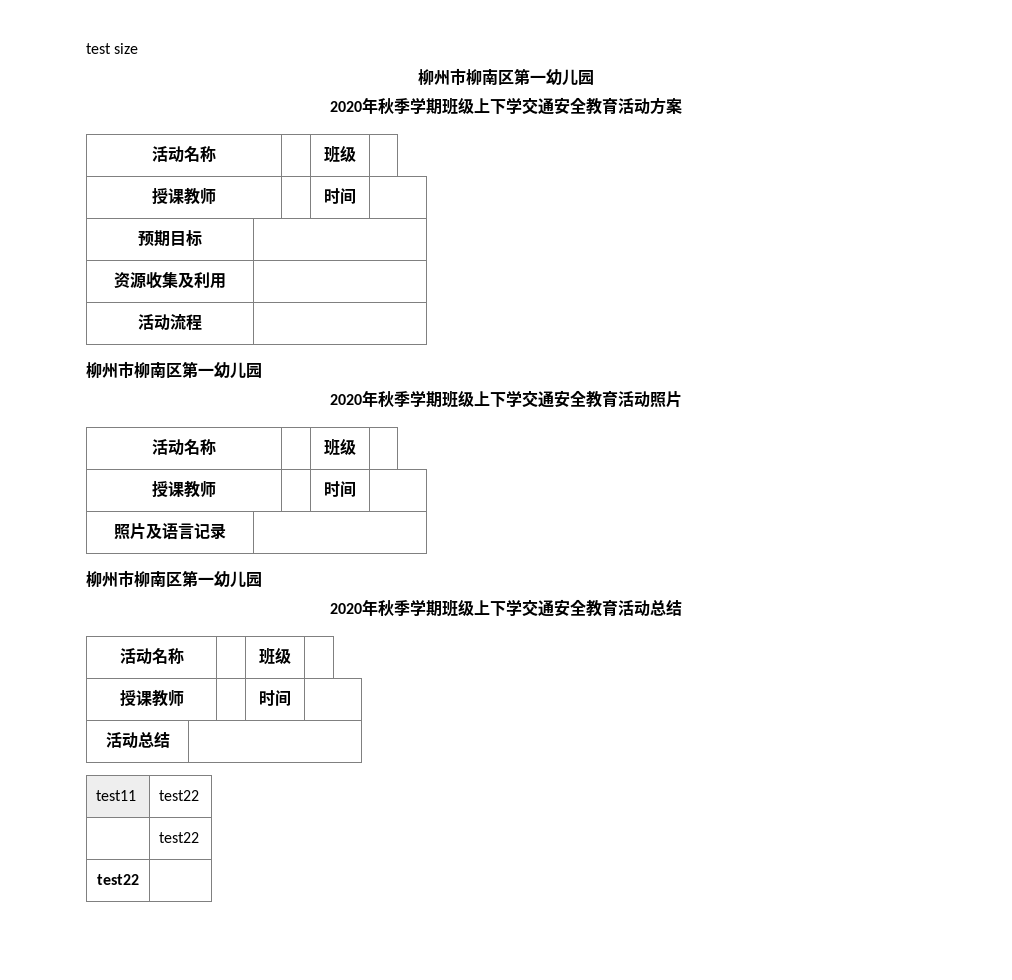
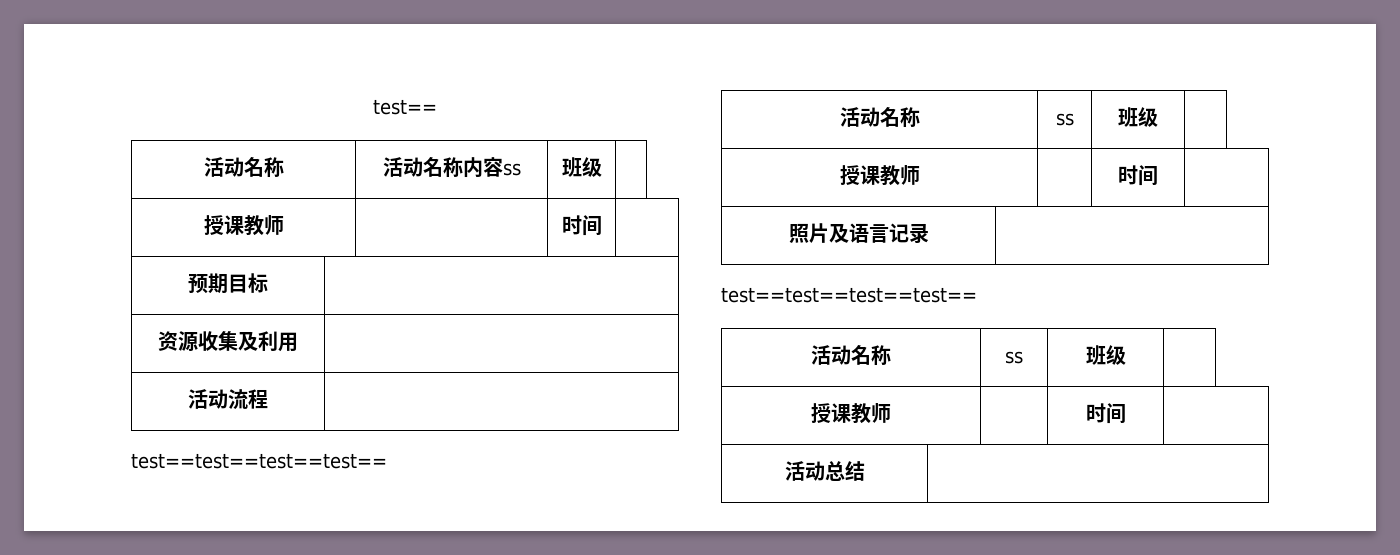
[86,43,139,54] [418,68,594,86] [330,97,682,115] [152,146,216,162] test size // 柳州市柳南区第一幼儿园 // 2020年秋季学期班级上下学交通安全教育活动方案 // 活动名称 | -> [373,99,437,115] [203,157,284,178] [382,157,521,178] test== // 活动名称 | 活动名称内容ss
[86,361,262,379] [330,390,682,408] [152,439,216,455] 柳州市柳南区第一幼儿园 // 2020年秋季学期班级上下学交通安全教育活动照片 // 活动名称 | -> [131,453,387,469] [839,107,920,128] [1055,113,1074,126] test==test==test==test== // 活动名称 | ss
[86,570,262,588] [330,599,682,617] [119,648,184,664] 柳州市柳南区第一幼儿园 // 2020年秋季学期班级上下学交通安全教育活动总结 // 活动名称 | -> [721,287,977,303] [811,345,891,366] [1005,351,1023,364] test==test==test==test== // 活动名称 | ss
[96,790,137,801] [159,790,200,801] [159,832,200,843] [97,874,139,885] // test11 | test22 // | test22 // test22 | -> (865, 471) none

